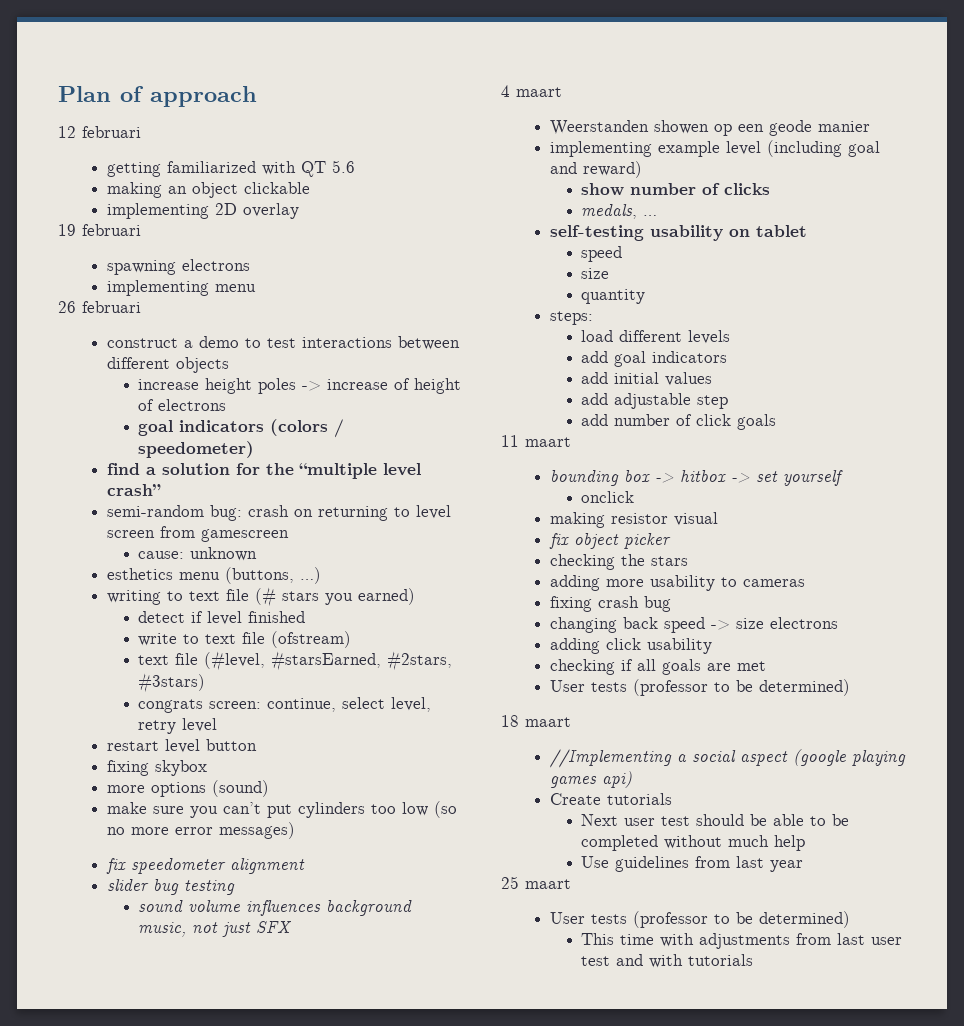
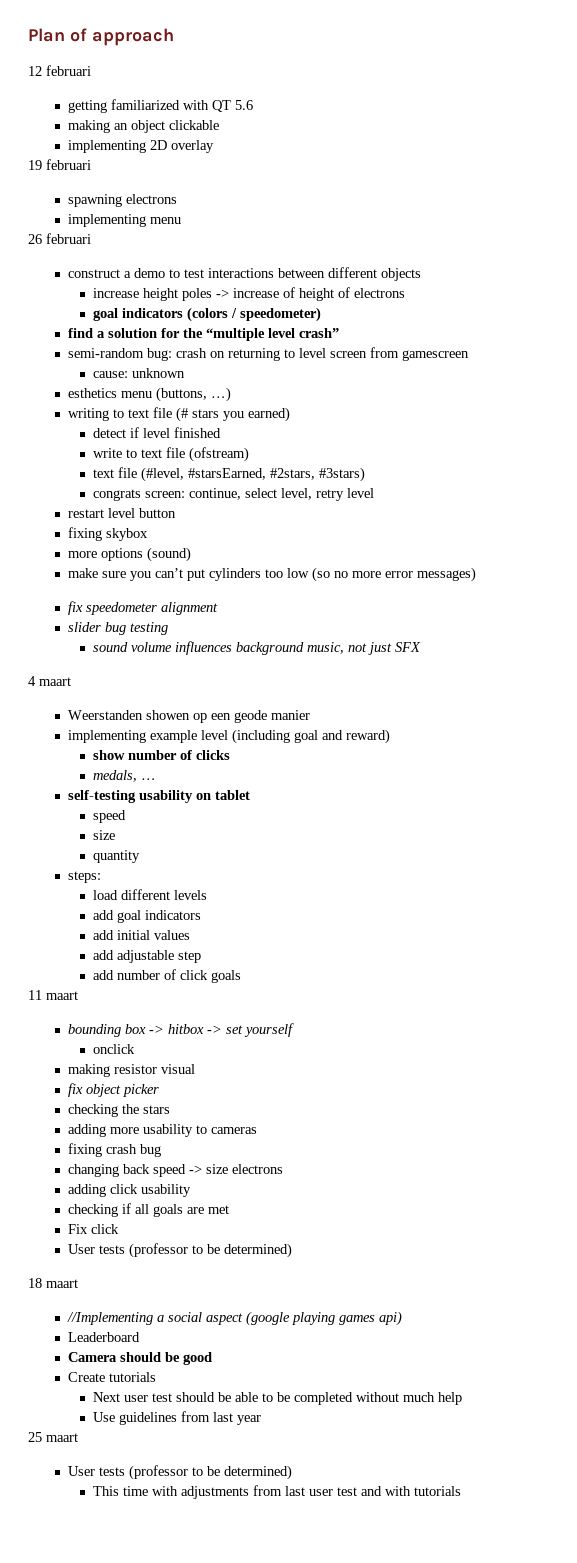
(767, 666) none -> [68,1224,120,1234] // Fix click
(633, 779) none -> [68,1332,141,1342] [68,1352,213,1365] // Leaderboard // Camera should be good

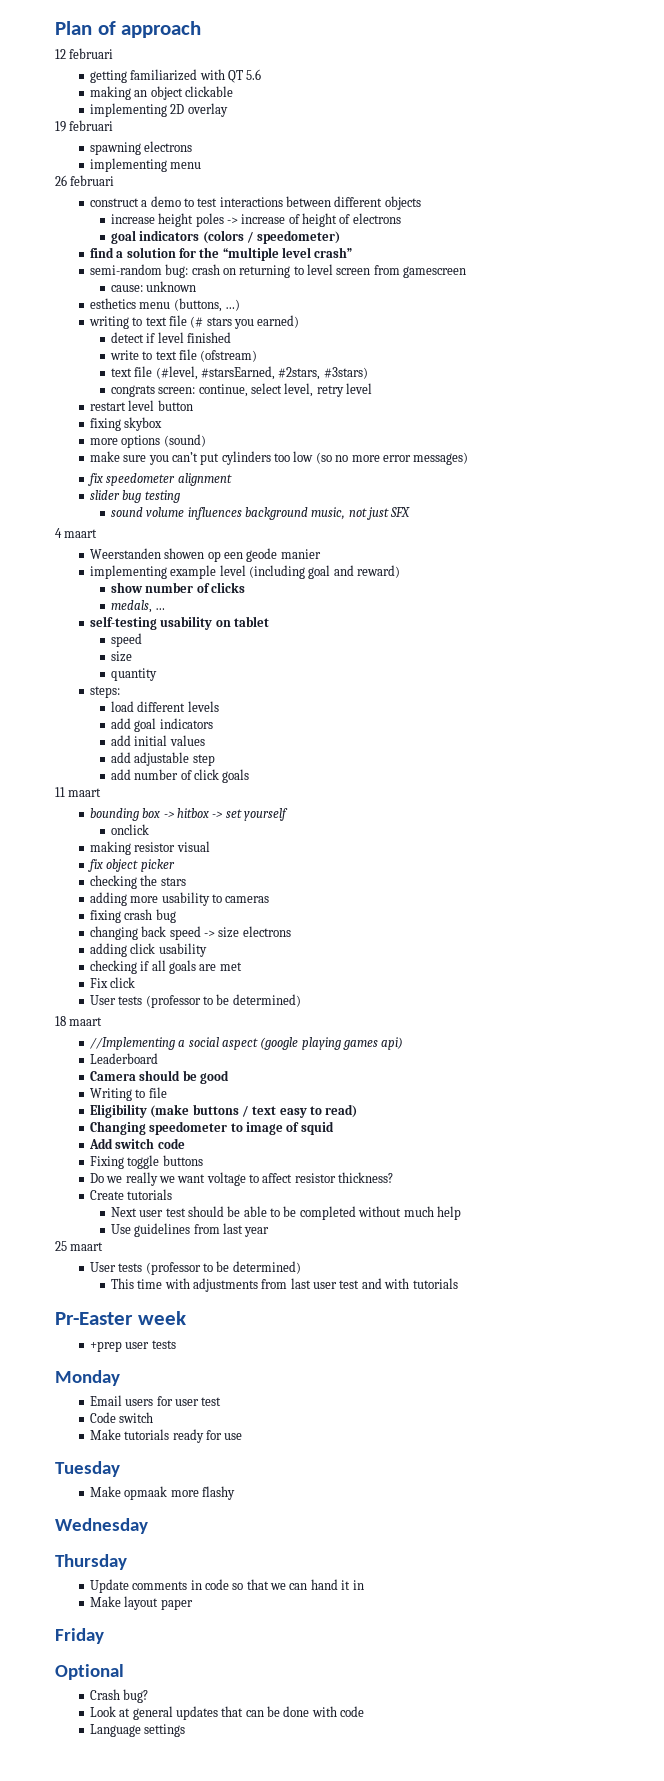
(213, 1358) none -> [89,1087,167,1101] [89,1104,358,1118] [89,1121,334,1135] [88,1138,185,1149] [89,1155,203,1169] [89,1172,394,1186] // Writing to file // Eligibility (make buttons / text easy to read) // Changing speedometer to image of squid // Add switch code // Fixing toggle buttons // Do we really we want voltage to affect resistor thickness?
(461, 1491) none -> [55,1311,186,1325] [89,1340,176,1352] [55,1370,120,1386] [89,1395,222,1406] [89,1412,154,1423] [89,1429,243,1443] [55,1461,120,1477] [89,1486,235,1500] [55,1518,148,1534] [55,1554,127,1570] [89,1579,364,1593] [89,1596,193,1610] [55,1628,104,1644] [55,1664,124,1680] [89,1689,149,1703] [89,1706,365,1720] [89,1724,186,1737] // Pr-Easter week // +prep user tests // Monday // Email users for user test // Code switch // Make tutorials ready for use // Tuesday // Make opmaak more flashy // Wednesday // Thursday // Update comments in code so that we can hand it in // Make layout paper // Friday // Optional // Crash bug? // Look at general updates that can be done with code // Language settings

